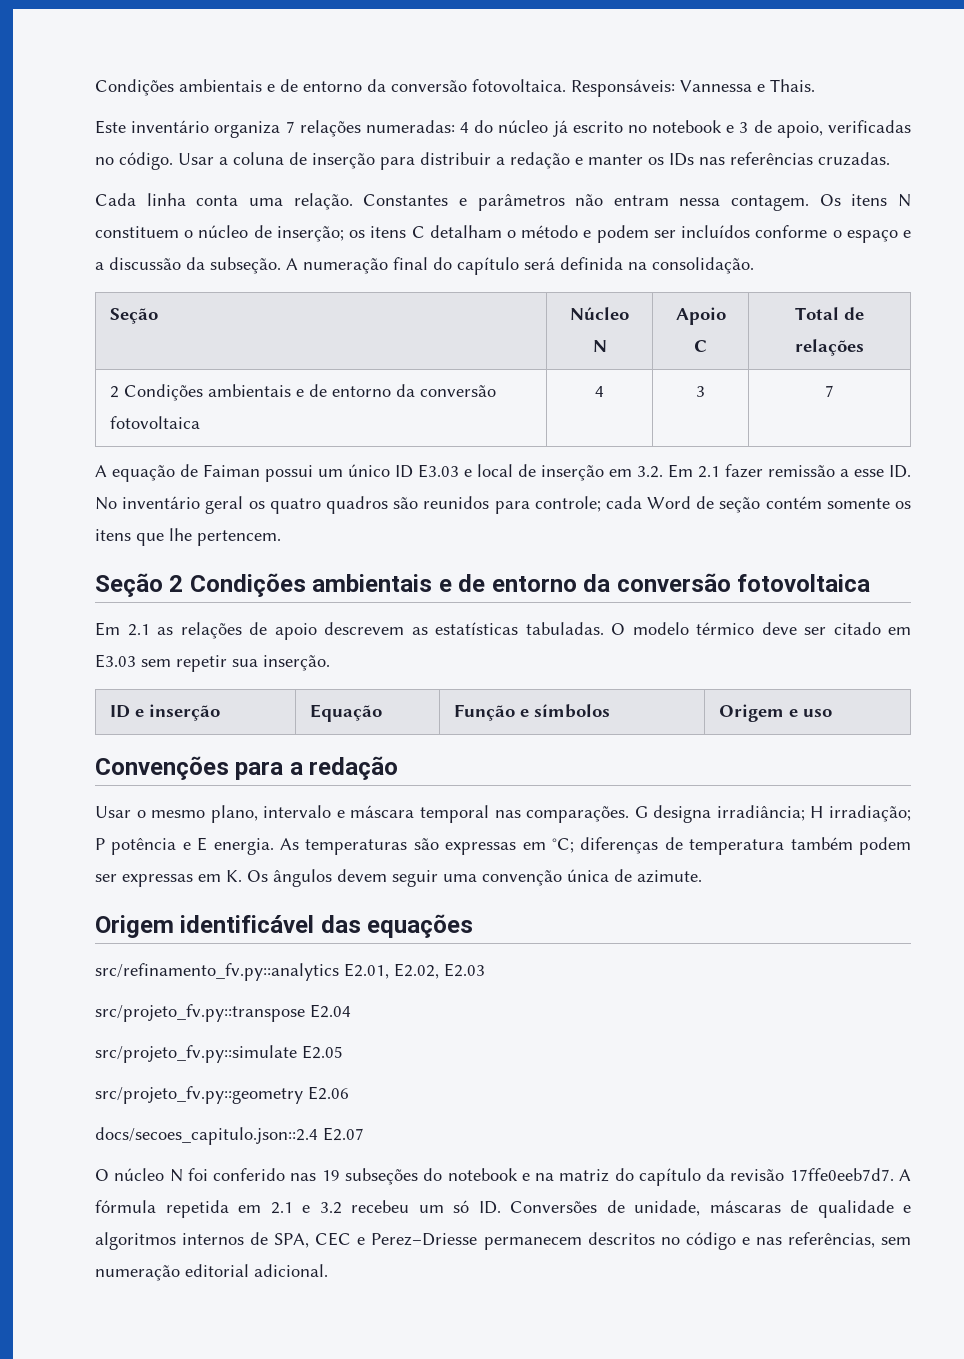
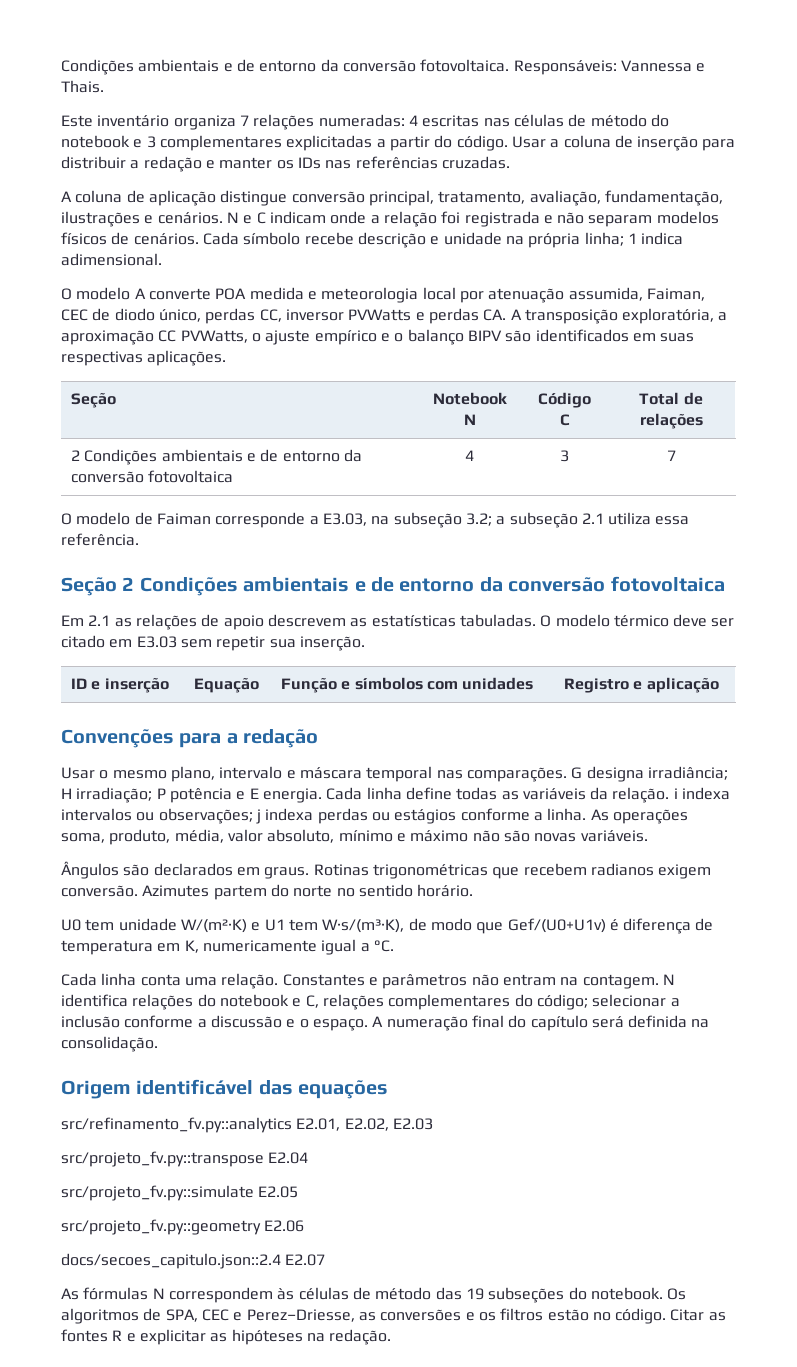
[474,120,911,138] [95,157,114,165] do núcleo já escrito no notebook e 3 de apoio, verificadas no -> [422,114,669,127] [61,135,453,151] escritas nas células de método do notebook e 3 complementares explicitadas a partir do
[95,193,911,211] [95,225,911,243] [95,257,754,275] Cada linha conta uma relação. Constantes e parâmetros não entram nessa contagem. Os itens N constituem o núcleo de inserção; os itens C detalham o método e podem ser incluídos conforme o espaço e a discussão da subseção. A numeração final do capítulo será definida na consolidação. -> [61,190,723,206] [61,211,719,227] [61,232,684,248] [61,253,162,266] [61,287,705,303] [61,308,728,324] [61,329,695,345] [61,350,227,366] A coluna de aplicação distingue conversão principal, tratamento, avaliação, fundamentação, ilustrações e cenários. N e C indicam onde a relação foi registrada e não separam modelos físicos de cenários. Cada símbolo recebe descrição e unidade na própria linha; 1 indica adimensional. // O modelo A converte POA medida e meteorologia local por atenuação assumida, Faiman, CEC de diodo único, perdas CC, inversor PVWatts e perdas CA. A transposição exploratória, a aproximação CC PVWatts, o ajuste empírico e o balanço BIPV são identificados em suas respectivas aplicações.
[570,307,629,320] Núcleo -> [432,392,507,405] Notebook
[675,307,726,325] Apoio -> [538,392,591,408] Código
[95,464,911,482] [95,496,911,514] [95,528,281,546] A equação de Faiman possui um único ID E3.03 e local de inserção em 3.2. Em 2.1 fazer remissão a esse ID. No inventário geral os quatro quadros são reunidos para controle; cada Word de seção contém somente os itens que lhe pertencem. -> [61,512,690,528] [61,533,139,546] O modelo de Faiman corresponde a E3.03, na subseção 3.2; a subseção 2.1 utiliza essa referência.
[718,704,832,722] | Origem e uso -> [426,677,534,690] [563,677,719,693] com unidades | Registro e aplicação
[280,837,911,855] [95,869,702,887] As temperaturas são expressas em °C; diferenças de temperatura também podem ser expressas em K. Os ângulos devem seguir uma convenção única de azimute. -> [326,787,731,803] [61,808,688,824] [61,829,648,845] [61,861,712,879] [61,884,474,900] [61,918,714,934] [61,939,394,955] [61,973,675,989] [61,994,680,1010] [61,1015,710,1031] [61,1036,158,1052] Cada linha define todas as variáveis da relação. i indexa intervalos ou observações; j indexa perdas ou estágios conforme a linha. As operações soma, produto, média, valor absoluto, mínimo e máximo não são novas variáveis. // Ângulos são declarados em graus. Rotinas trigonométricas que recebem radianos exigem conversão. Azimutes partem do norte no sentido horário. // U0 tem unidade W/(m²·K) e U1 tem W·s/(m³·K), de modo que Gef/(U0+U1v) é diferença de temperatura em K, numericamente igual a °C. // Cada linha conta uma relação. Constantes e parâmetros não entram na contagem. N identifica relações do notebook e C, relações complementares do código; selecionar a inclusão conforme a discussão e o espaço. A numeração final do capítulo será definida na consolidação.
[95,1168,912,1186] [95,1200,911,1218] [95,1232,911,1250] [95,1264,328,1281] O núcleo N foi conferido nas 19 subseções do notebook e na matriz do capítulo da revisão 17ffe0eeb7d7. A fórmula repetida em 2.1 e 3.2 recebeu um só ID. Conversões de unidade, máscaras de qualidade e algoritmos internos de SPA, CEC e Perez–Driesse permanecem descritos no código e nas referências, sem numeração editorial adicional. -> [61,1287,687,1303] [61,1308,726,1324] [61,1329,392,1345] As fórmulas N correspondem às células de método das 19 subseções do notebook. Os algoritmos de SPA, CEC e Perez–Driesse, as conversões e os filtros estão no código. Citar as fontes R e explicitar as hipóteses na redação.

